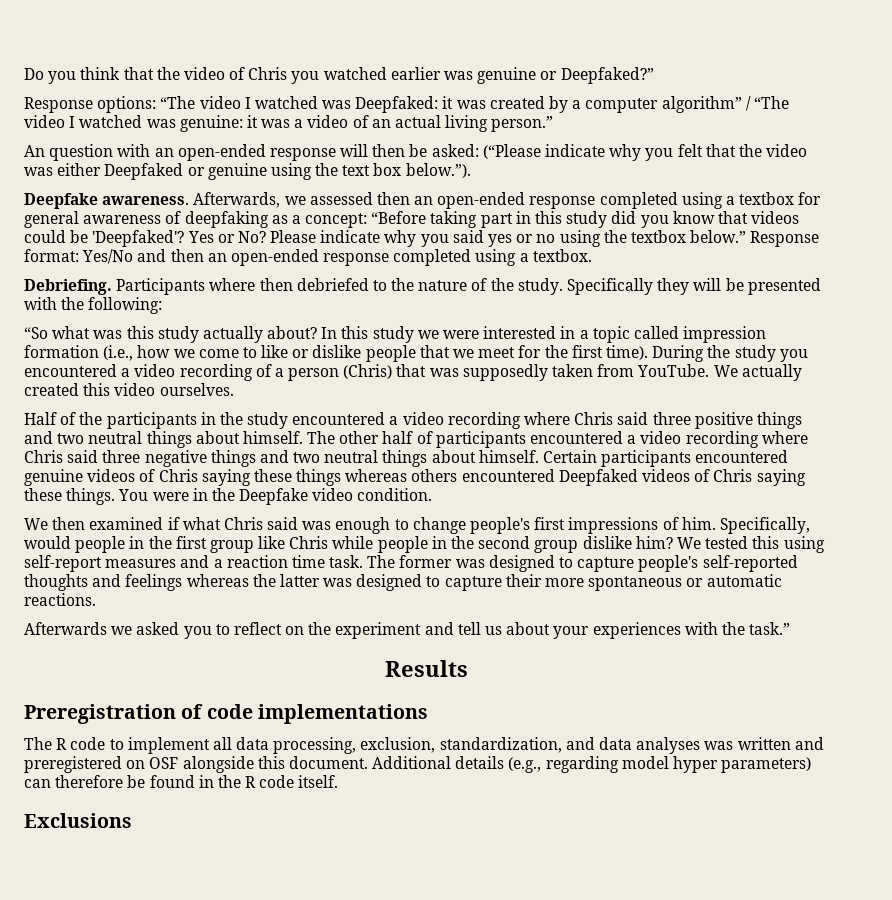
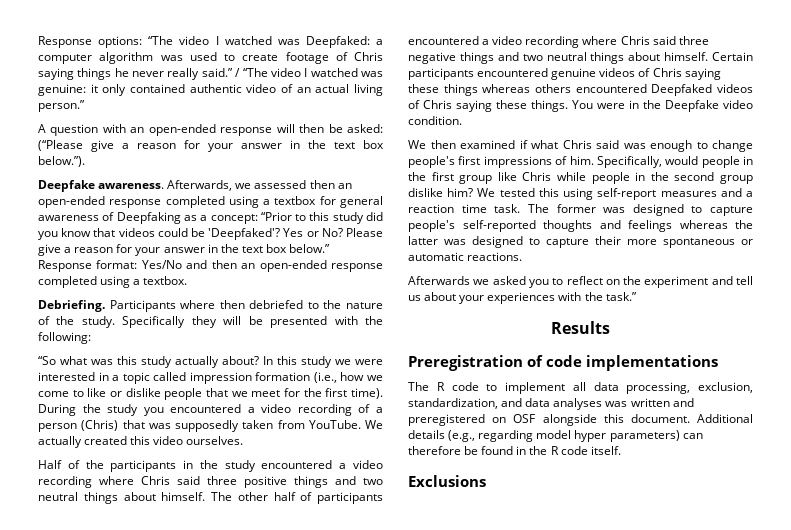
[24,67,654,84] Do you think that the video of Chris you watched earlier was genuine or Deepfaked?” // -> (38, 42) none
[442,96,742,113] it was created by a computer algorithm” -> [376,39,383,45] [38,52,383,64] [38,68,233,80] a computer algorithm was used to create footage of Chris saying things he never really said.”
[261,119,304,128] was a -> [102,84,242,96] only contained authentic
[24,145,45,157] An -> [38,124,46,133] A
[545,144,808,161] [24,163,312,180] indicate why you felt that the video was either Deepfaked or genuine using -> [91,140,300,152] give a reason for your answer in
[184,211,269,228] deepfaking -> [116,212,181,224] Deepfaking
[371,211,531,228] “Before taking part in -> [260,212,307,221] “Prior to
[320,230,686,247] indicate why you said yes or no using the textbox -> [38,244,287,256] give a reason for your answer in the text box

